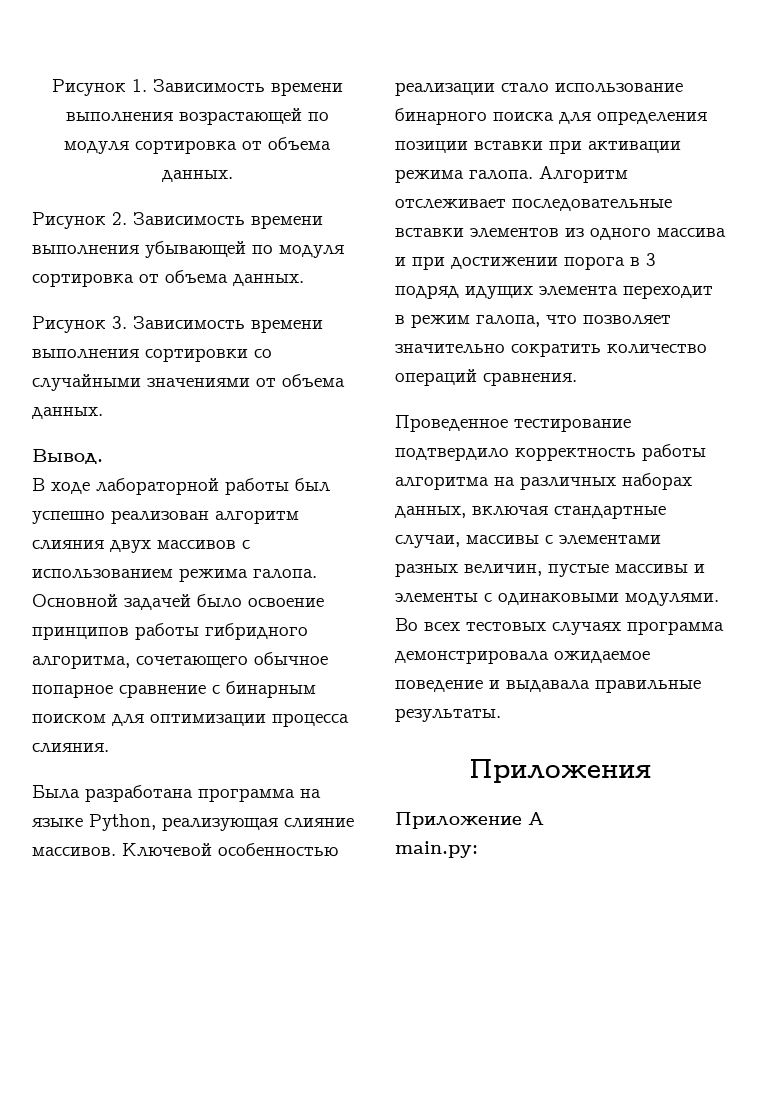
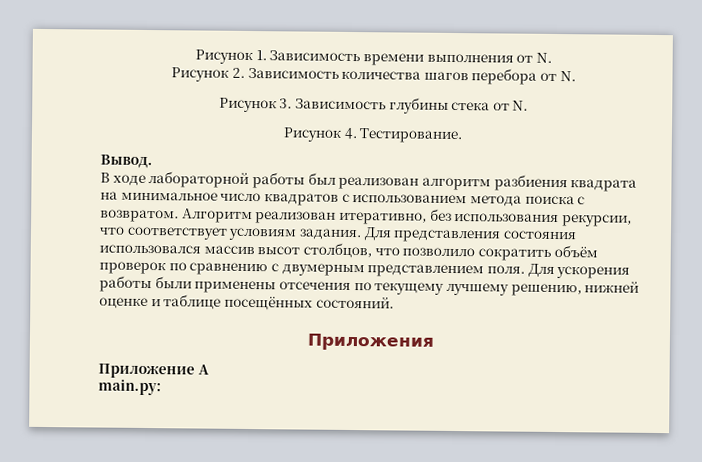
[178,108,329,125] [64,137,331,154] [161,170,233,182] [32,212,323,229] [32,241,344,258] [32,270,304,287] [32,316,323,333] [32,348,272,362] [32,374,345,391] [32,407,103,419] возрастающей по модуля сортировка от объема данных. // Рисунок 2. Зависимость времени выполнения убывающей по модуля сортировка от объема данных. // Рисунок 3. Зависимость времени выполнения сортировки со случайными значениями от объема данных. -> [516,52,552,63] [171,67,576,85] [218,97,529,114] [282,127,464,144] от N. // Рисунок 2. Зависимость количества шагов перебора от N. // Рисунок 3. Зависимость глубины стека от N. // Рисунок 4. Тестирование.
[32,511,105,524] успешно -> (336, 178) none
[32,540,250,553] [32,568,317,582] [32,594,324,610] [32,623,308,640] [32,652,328,669] [32,681,316,698] [32,713,349,727] [32,743,109,753] [32,785,321,802] [32,814,354,831] [32,843,338,857] [395,82,683,96] [395,108,707,125] [395,140,681,154] [395,166,628,183] [395,199,672,211] [395,228,726,240] [395,253,656,270] [395,285,713,299] [395,314,671,328] [395,343,707,357] [395,369,577,386] [395,415,631,432] [395,444,706,461] [395,473,692,490] [395,505,666,519] [395,535,661,548] [395,563,705,577] [395,593,719,606] [395,618,724,635] [395,650,650,664] [395,679,701,693] [395,708,501,722] слияния двух массивов с использованием режима галопа. Основной задачей было освоение принципов работы гибридного алгоритма, сочетающего обычное попарное сравнение с бинарным поиском для оптимизации процесса слияния. // Была разработана программа на языке Python, реализующая слияние массивов. Ключевой особенностью реализации стало использование бинарного поиска для определения позиции вставки при активации режима галопа. Алгоритм отслеживает последовательные вставки элементов из одного массива и при достижении порога в 3 подряд идущих элемента переходит в режим галопа, что позволяет значительно сократить количество операций сравнения. // Проведенное тестирование подтвердило корректность работы алгоритма на различных наборах данных, включая стандартные случаи, массивы с элементами разных величин, пустые массивы и элементы с одинаковыми модулями. Во всех тестовых случаях программа демонстрировала ожидаемое поведение и выдавала правильные результаты. -> [493,174,638,192] [100,191,586,207] [100,208,632,227] [99,226,577,243] [99,242,598,261] [99,261,631,279] [99,275,640,297] [99,294,394,311] разбиения квадрата на минимальное число квадратов с использованием метода поиска с возвратом. Алгоритм реализован итеративно, без использования рекурсии, что соответствует условиям задания. Для представления состояния использовался массив высот столбцов, что позволило сократить объём проверок по сравнению с двумерным представлением поля. Для ускорения работы были применены отсечения по текущему лучшему решению, нижней оценке и таблице посещённых состояний.

